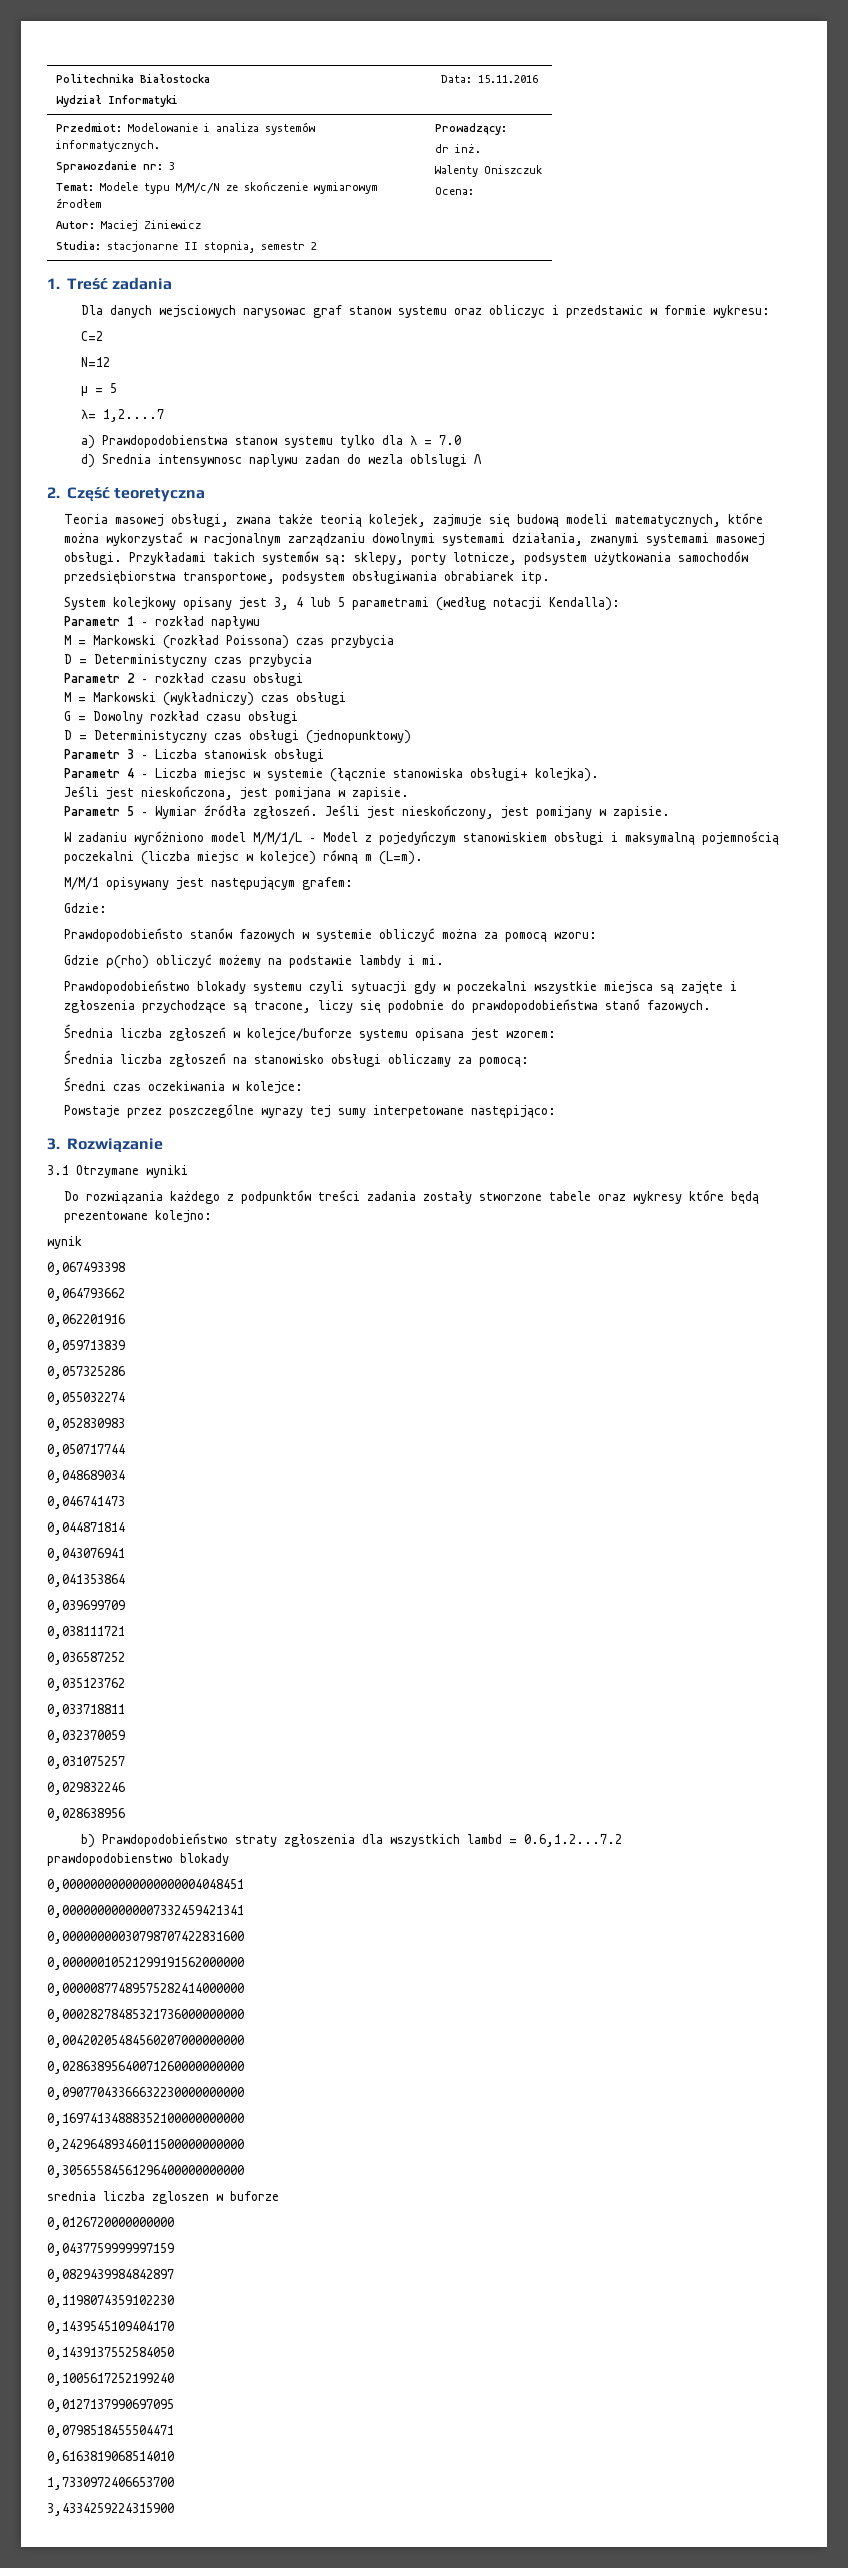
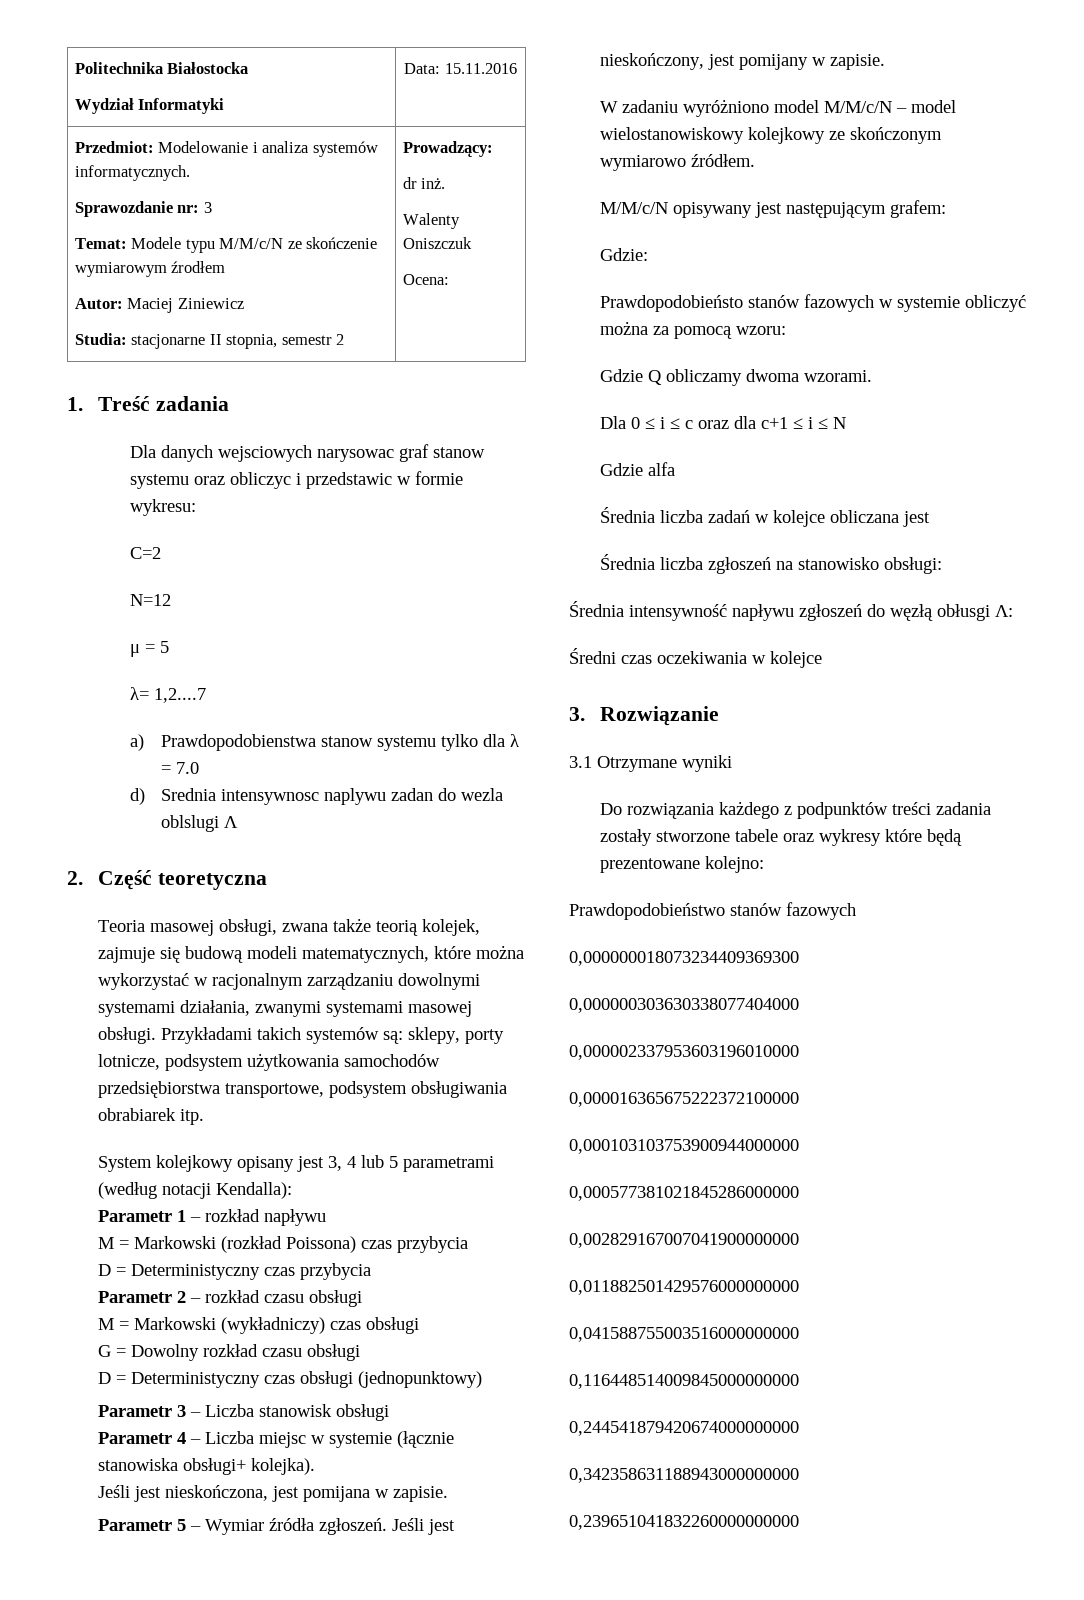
[253,831,780,846] [64,850,424,865] [64,877,100,890] M/M/1/L – Model z pojedyńczym stanowiskiem obsługi i maksymalną pojemnością poczekalni (liczba miejsc w kolejce) równą m (L=m). // M/M/1 -> [824,100,957,113] [600,127,943,144] [600,154,756,171] [600,202,669,214] M/M/c/N – model wielostanowiskowy kolejkowy ze skończonym wymiarowo źródłem. // M/M/c/N
[106,954,445,969] [64,980,738,995] [64,999,712,1014] [64,1024,557,1041] ρ(rho) obliczyć możemy na podstawie lambdy i mi. // Prawdopodobieństwo blokady systemu czyli sytuacji gdy w poczekalni wszystkie miejsca są zajęte i zgłoszenia przychodzące są tracone, liczy się podobnie do prawdopodobieństwa stanó fazowych. // Średnia liczba zgłoszeń w kolejce/buforze systemu opisana jest wzorem: -> [648,369,873,386] [600,416,847,429] [600,462,676,476] [600,507,931,527] Q obliczamy dwoma wzorami. // Dla 0 ≤ i ≤ c oraz dla c+1 ≤ i ≤ N // Gdzie alfa // Średnia liczba zadań w kolejce obliczana jest
[331,1054,530,1068] [64,1077,304,1094] [64,1104,557,1119] obsługi obliczamy za pomocą: // Średni czas oczekiwania w kolejce: // Powstaje przez poszczególne wyrazy tej sumy interpetowane następijąco: -> [884,557,943,574] [569,601,1013,621] [569,648,822,668] obsługi: // Średnia intensywność napływu zgłoszeń do węzłą obłusgi Λ: // Średni czas oczekiwania w kolejce
[47,1236,82,1249] [47,1262,125,1275] [47,1288,125,1301] [47,1314,125,1327] [47,1340,125,1353] [47,1366,125,1379] [47,1392,125,1405] [47,1418,125,1431] [47,1444,125,1457] [47,1470,125,1483] [47,1496,125,1509] [47,1522,125,1535] [47,1548,125,1561] [47,1574,125,1587] [47,1600,125,1613] [47,1626,125,1639] [47,1652,125,1665] [47,1678,125,1691] [47,1704,125,1717] [47,1730,125,1743] [47,1756,125,1769] [47,1782,125,1795] [47,1808,125,1821] [81,1833,622,1848] [47,1853,229,1866] [47,1879,244,1892] [47,1905,244,1918] [47,1931,244,1944] [47,1957,244,1970] [47,1983,244,1996] [47,2009,244,2022] [47,2035,244,2048] [47,2061,244,2074] [47,2087,244,2100] [47,2113,244,2126] [47,2139,244,2152] [47,2165,244,2178] [47,2191,279,2204] [47,2217,174,2230] [47,2243,174,2256] [47,2269,174,2282] [47,2295,174,2308] [47,2321,174,2334] [47,2347,174,2360] [47,2373,174,2386] [47,2399,174,2412] [47,2425,174,2438] [47,2451,174,2464] [47,2477,174,2490] [47,2503,174,2516] wynik // 0,067493398 // 0,064793662 // 0,062201916 // 0,059713839 // 0,057325286 // 0,055032274 // 0,052830983 // 0,050717744 // 0,048689034 // 0,046741473 // 0,044871814 // 0,043076941 // 0,041353864 // 0,039699709 // 0,038111721 // 0,036587252 // 0,035123762 // 0,033718811 // 0,032370059 // 0,031075257 // 0,029832246 // 0,028638956 // b) Prawdopodobieństwo straty zgłoszenia dla wszystkich lambd = 0.6,1.2...7.2 // prawdopodobienstwo blokady // 0,00000000000000000004048451 // 0,00000000000007332459421341 // 0,00000000030798707422831600 // 0,00000010521299191562000000 // 0,00000877489575282414000000 // 0,00028278485321736000000000 // 0,00420205484560207000000000 // 0,02863895640071260000000000 // 0,09077043366632230000000000 // 0,16974134888352100000000000 // 0,24296489346011500000000000 // 0,30565584561296400000000000 // srednia liczba zgloszen w buforze // 0,0126720000000000 // 0,0437759999997159 // 0,0829439984842897 // 0,1198074359102230 // 0,1439545109404170 // 0,1439137552584050 // 0,1005617252199240 // 0,0127137990697095 // 0,0798518455504471 // 0,6163819068514010 // 1,7330972406653700 // 3,4334259224315900 -> [569,902,856,920] [569,951,799,966] [569,998,799,1013] [569,1045,799,1060] [569,1092,799,1107] [569,1139,799,1154] [569,1186,799,1201] [569,1233,799,1248] [569,1280,799,1295] [569,1327,799,1342] [569,1374,799,1389] [569,1421,799,1436] [569,1468,799,1483] [569,1515,799,1530] Prawdopodobieństwo stanów fazowych // 0,000000018073234409369300 // 0,000000303630338077404000 // 0,000002337953603196010000 // 0,000016365675222372100000 // 0,000103103753900944000000 // 0,000577381021845286000000 // 0,002829167007041900000000 // 0,011882501429576000000000 // 0,041588755003516000000000 // 0,116448514009845000000000 // 0,244541879420674000000000 // 0,342358631188943000000000 // 0,239651041832260000000000

